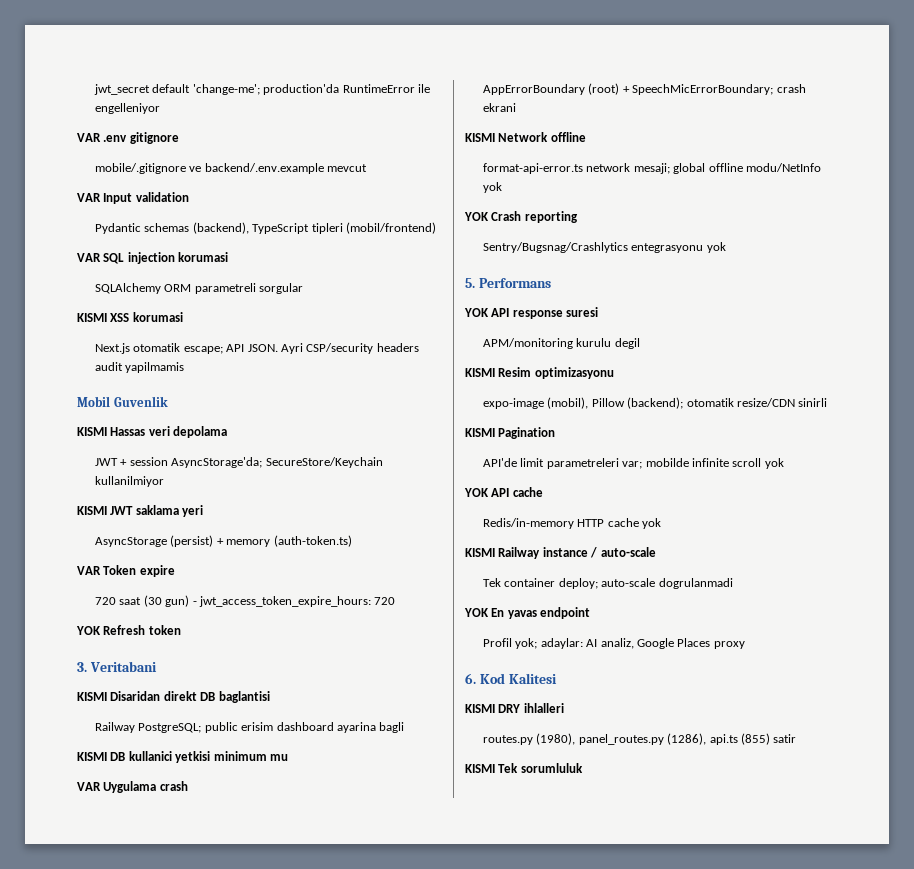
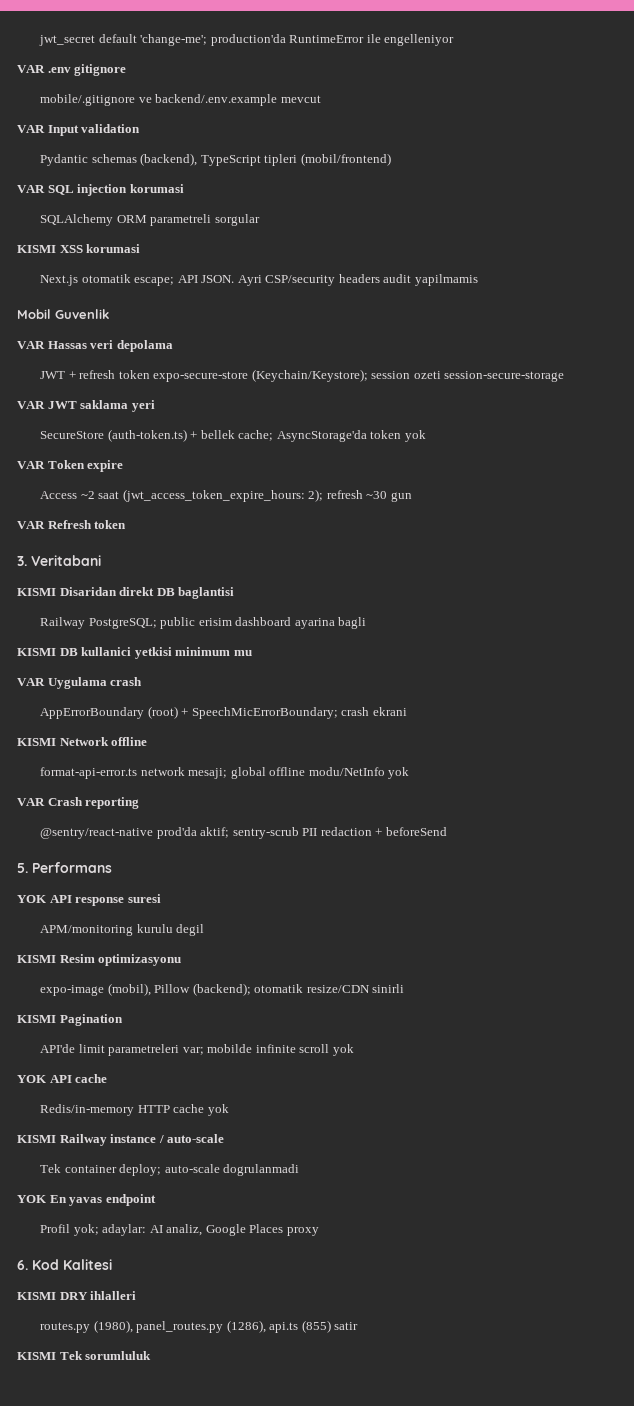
[77,427,107,436] KISMI -> [17,341,45,349] VAR
[129,457,383,468] [95,476,165,487] [77,505,204,517] [95,535,352,547] [77,565,175,577] [95,595,396,607] [76,626,101,635] session AsyncStorage'da; SecureStore/Keychain kullanilmiyor // KISMI JWT saklama yeri // AsyncStorage (persist) + memory (auth-token.ts) // VAR Token expire // 720 saat (30 gun) - jwt_access_token_expire_hours: 720 // YOK -> [79,369,565,382] [17,400,155,412] [40,429,426,442] [17,460,124,472] [40,489,412,502] [17,521,45,529] refresh token expo-secure-store (Keychain/Keystore); session ozeti session-secure-storage // VAR JWT saklama yeri // SecureStore (auth-token.ts) + bellek cache; AsyncStorage'da token yok // VAR Token expire // Access ~2 saat (jwt_access_token_expire_hours: 2); refresh ~30 gun // VAR
[464,212,489,221] YOK -> [17,798,45,806] VAR
[483,242,726,253] Sentry/Bugsnag/Crashlytics entegrasyonu yok -> [40,827,447,839] @sentry/react-native prod'da aktif; sentry-scrub PII redaction + beforeSend

